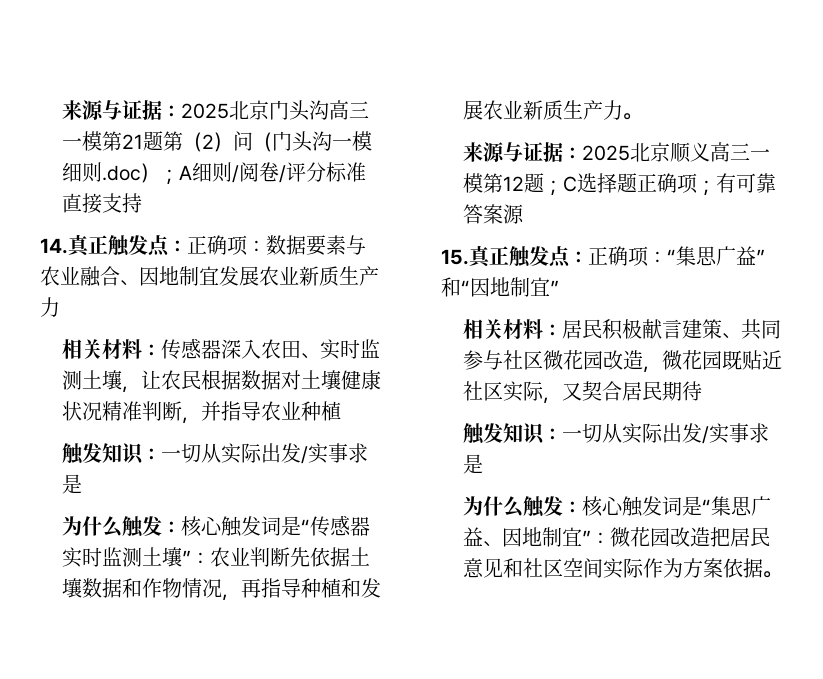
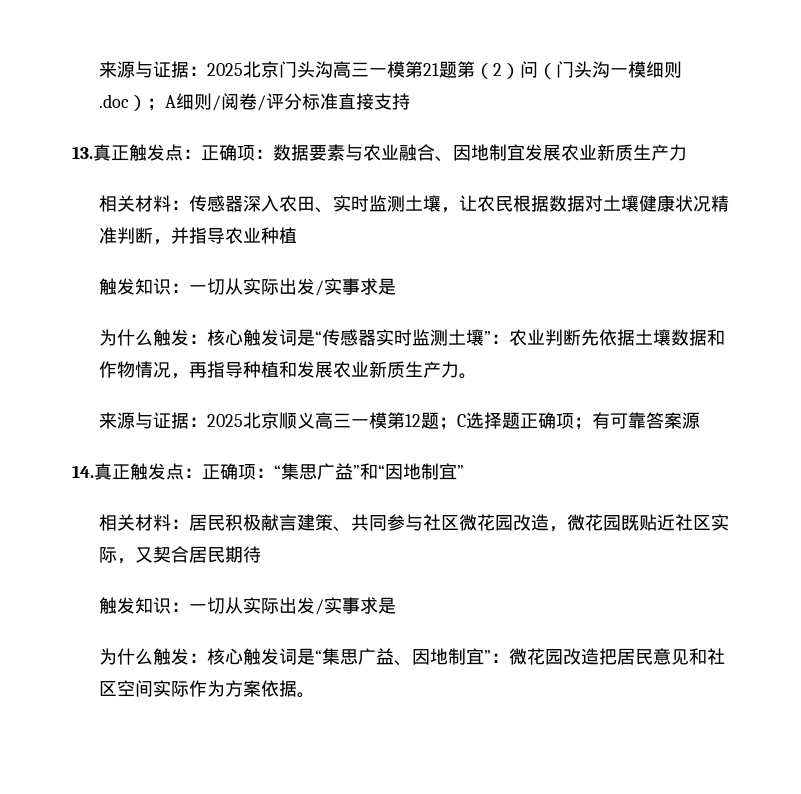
[40,238,68,254] 14. -> [72,146,93,159] 13.
[441,249,469,265] 15. -> [72,465,94,478] 14.

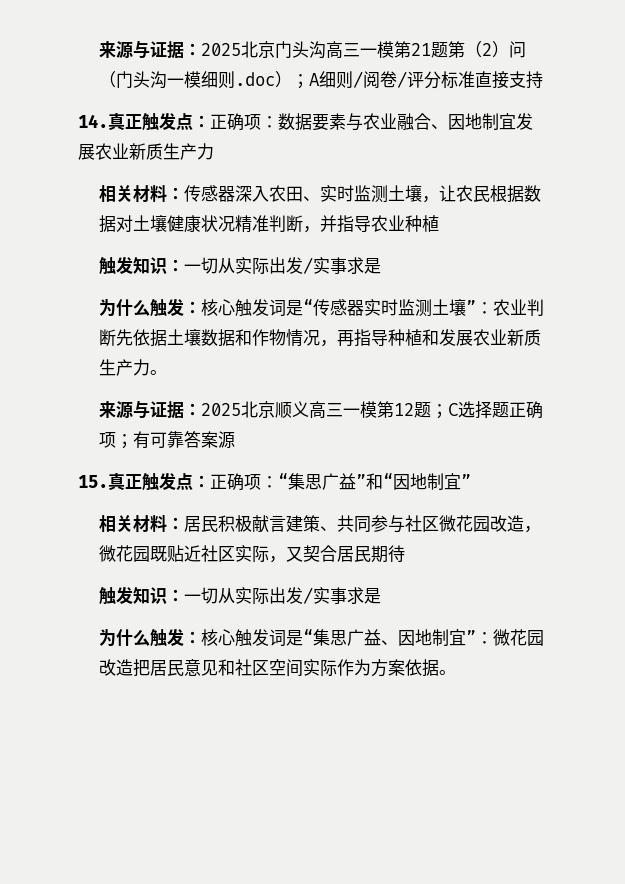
[72,146,93,159] 13. -> [78,114,108,128] 14.
[72,465,94,478] 14. -> [78,475,108,488] 15.

